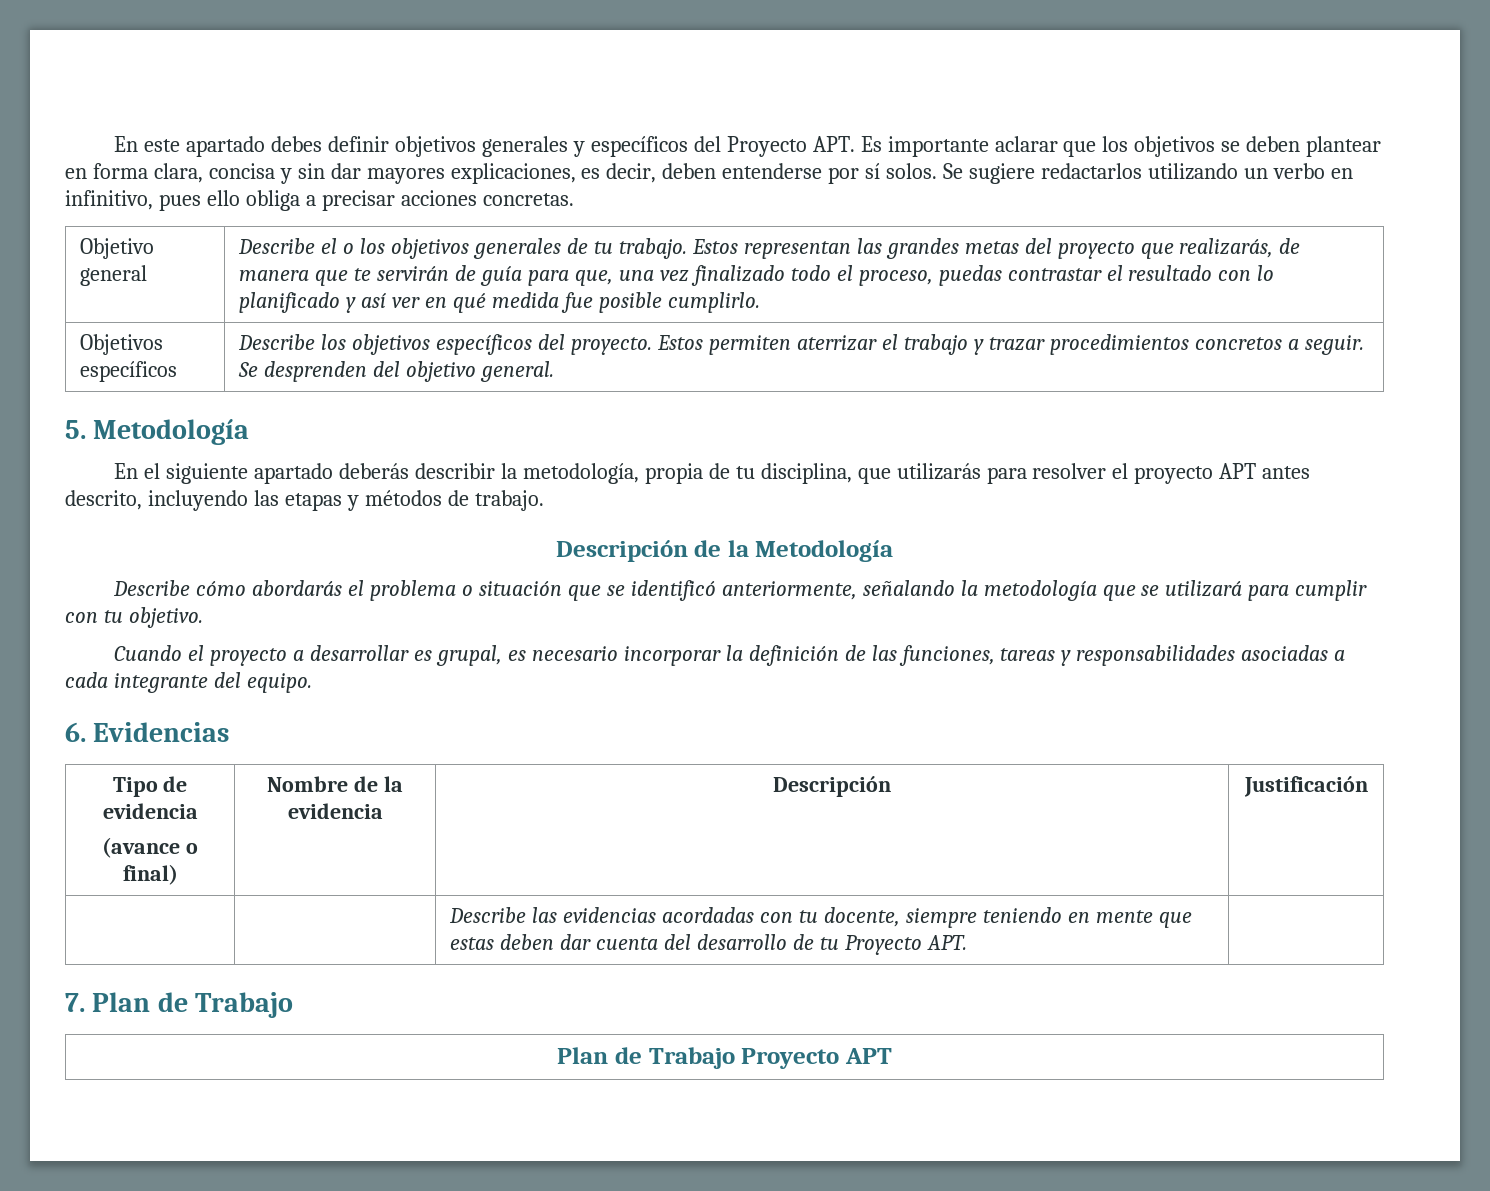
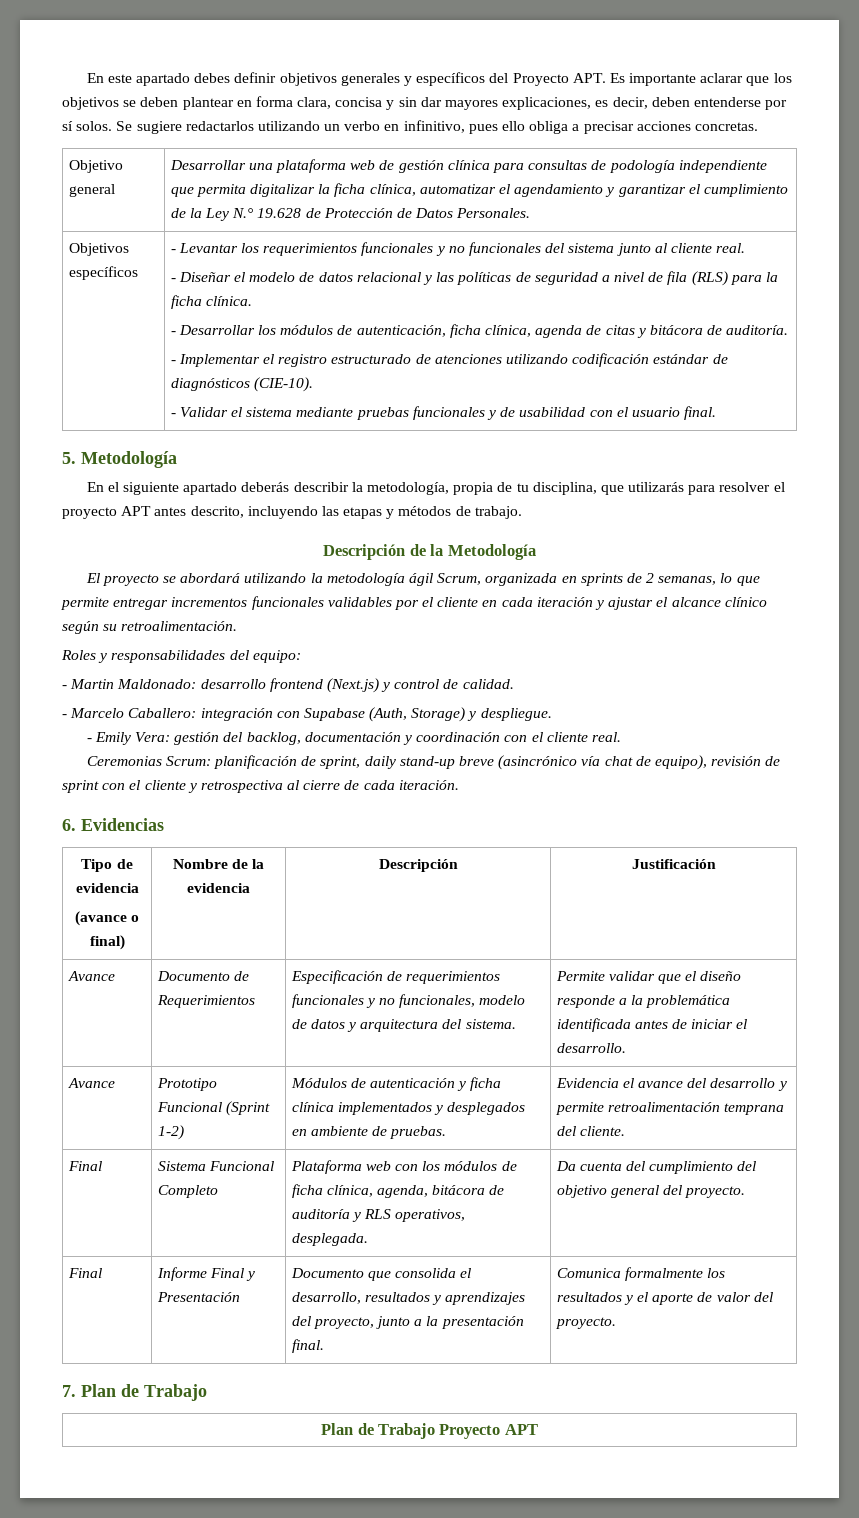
[238,238,1301,259] [239,265,1275,286] [239,292,760,313] [80,334,164,355] [80,361,178,382] [238,334,1364,355] [238,361,555,382] Describe el o los objetivos generales de tu trabajo. Estos representan las grandes metas del proyecto que realizarás, de manera que te servirán de guía para que, una vez finalizado todo el proceso, puedas contrastar el resultado con lo planificado y así ver en qué medida fue posible cumplirlo. // Objetivos específicos | Describe los objetivos específicos del proyecto. Estos permiten aterrizar el trabajo y trazar procedimientos concretos a seguir. Se desprenden del objetivo general. -> [169,159,767,173] [170,183,788,197] [170,208,531,221] [68,243,129,256] [68,266,138,280] [170,242,746,256] [170,271,779,286] [170,295,252,309] [170,324,789,338] [170,353,728,367] [170,377,313,392] [170,406,717,420] Desarrollar una plataforma web de gestión clínica para consultas de podología independiente que permita digitalizar la ficha clínica, automatizar el agendamiento y garantizar el cumplimiento de la Ley N.° 19.628 de Protección de Datos Personales. // Objetivos específicos | - Levantar los requerimientos funcionales y no funcionales del sistema junto al cliente real. // - Diseñar el modelo de datos relacional y las políticas de seguridad a nivel de fila (RLS) para la ficha clínica. // - Desarrollar los módulos de autenticación, ficha clínica, agenda de citas y bitácora de auditoría. // - Implementar el registro estructurado de atenciones utilizando codificación estándar de diagnósticos (CIE-10). // - Validar el sistema mediante pruebas funcionales y de usabilidad con el usuario final.
[113,580,1368,601] [65,607,203,628] [114,645,1346,666] [65,672,312,693] Describe cómo abordarás el problema o situación que se identificó anteriormente, señalando la metodología que se utilizará para cumplir con tu objetivo. // Cuando el proyecto a desarrollar es grupal, es necesario incorporar la definición de las funciones, tareas y responsabilidades asociadas a cada integrante del equipo. -> [85,573,760,586] [61,596,767,610] [62,621,238,634] [61,650,301,663] [62,678,514,693] [62,707,552,722] [86,732,621,745] [86,755,781,770] [62,780,459,793] El proyecto se abordará utilizando la metodología ágil Scrum, organizada en sprints de 2 semanas, lo que permite entregar incrementos funcionales validables por el cliente en cada iteración y ajustar el alcance clínico según su retroalimentación. // Roles y responsabilidades del equipo: // - Martin Maldonado: desarrollo frontend (Next.js) y control de calidad. // - Marcelo Caballero: integración con Supabase (Auth, Storage) y despliegue. // - Emily Vera: gestión del backlog, documentación y coordinación con el cliente real. // Ceremonias Scrum: planificación de sprint, daily stand-up breve (asincrónico vía chat de equipo), revisión de sprint con el cliente y retrospectiva al cierre de cada iteración.
[449,907,1192,928] [450,934,967,955] | | Describe las evidencias acordadas con tu docente, siempre teniendo en mente que estas deben dar cuenta del desarrollo de tu Proyecto APT. | -> [67,971,115,981] [156,971,249,981] [156,995,255,1008] [290,970,501,984] [291,994,526,1008] [291,1019,516,1032] [555,971,742,984] [556,995,731,1008] [556,1018,748,1032] [556,1043,626,1053] [67,1078,115,1088] [156,1078,217,1091] [156,1101,270,1116] [157,1125,184,1140] [290,1077,502,1091] [291,1102,526,1115] [291,1126,447,1139] [555,1078,787,1091] [555,1102,785,1115] [556,1126,625,1136] [67,1161,102,1171] [157,1161,274,1171] [157,1185,218,1198] [290,1160,517,1174] [291,1184,505,1198] [291,1209,466,1222] [291,1233,368,1246] [555,1161,757,1174] [556,1185,746,1198] [67,1268,102,1278] [156,1267,256,1281] [156,1292,240,1302] [290,1268,472,1281] [291,1292,526,1305] [291,1316,524,1329] [291,1339,324,1353] [556,1267,726,1281] [556,1292,773,1305] [555,1317,616,1329] Avance | Documento de Requerimientos | Especificación de requerimientos funcionales y no funcionales, modelo de datos y arquitectura del sistema. | Permite validar que el diseño responde a la problemática identificada antes de iniciar el desarrollo. // Avance | Prototipo Funcional (Sprint 1-2) | Módulos de autenticación y ficha clínica implementados y desplegados en ambiente de pruebas. | Evidencia el avance del desarrollo y permite retroalimentación temprana del cliente. // Final | Sistema Funcional Completo | Plataforma web con los módulos de ficha clínica, agenda, bitácora de auditoría y RLS operativos, desplegada. | Da cuenta del cumplimiento del objetivo general del proyecto. // Final | Informe Final y Presentación | Documento que consolida el desarrollo, resultados y aprendizajes del proyecto, junto a la presentación final. | Comunica formalmente los resultados y el aporte de valor del proyecto.

